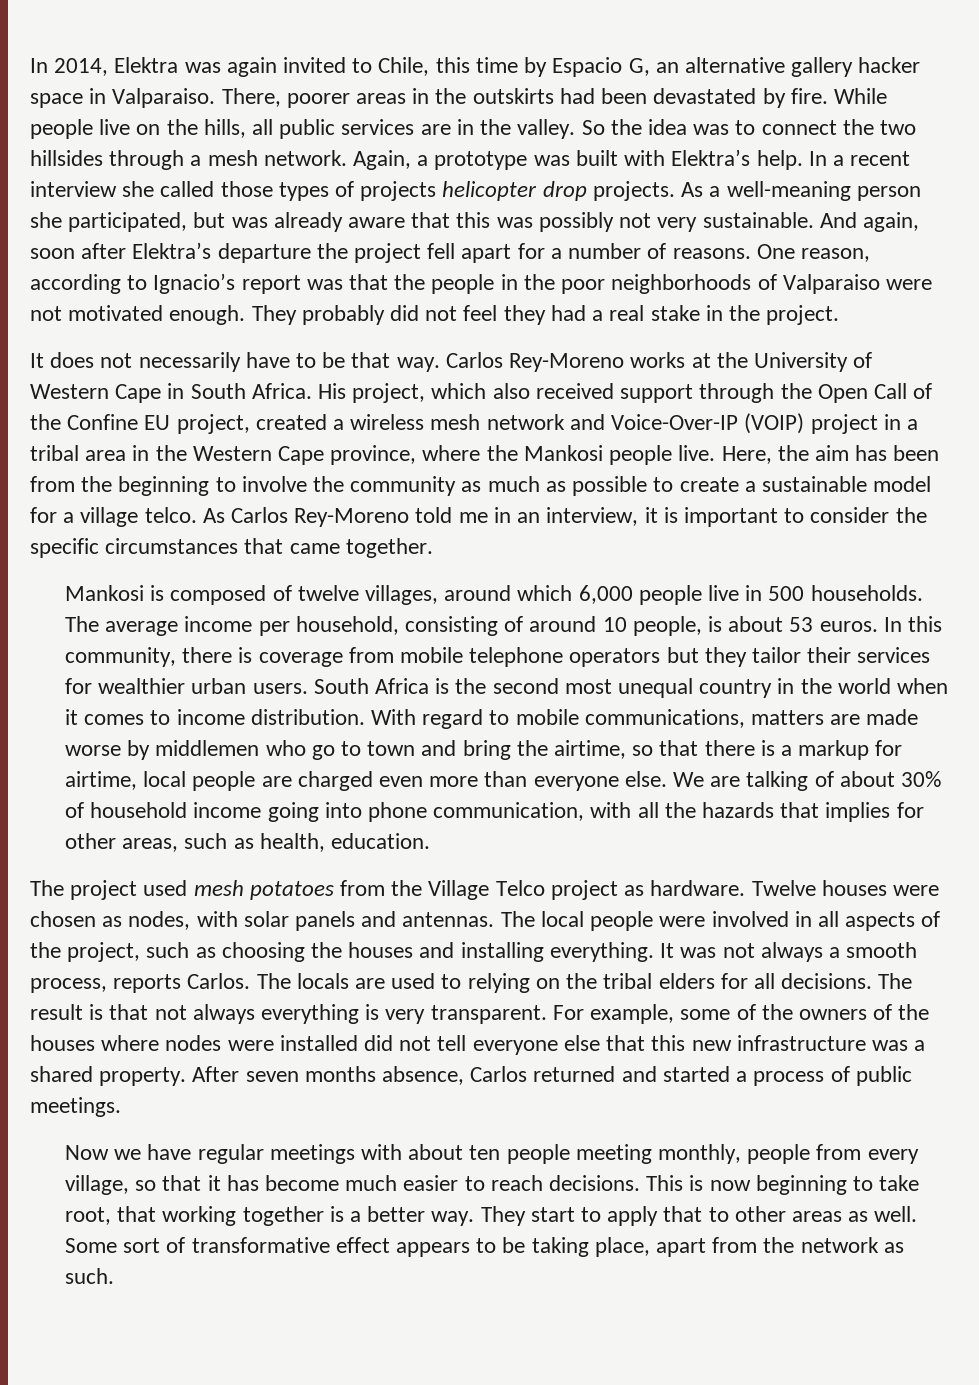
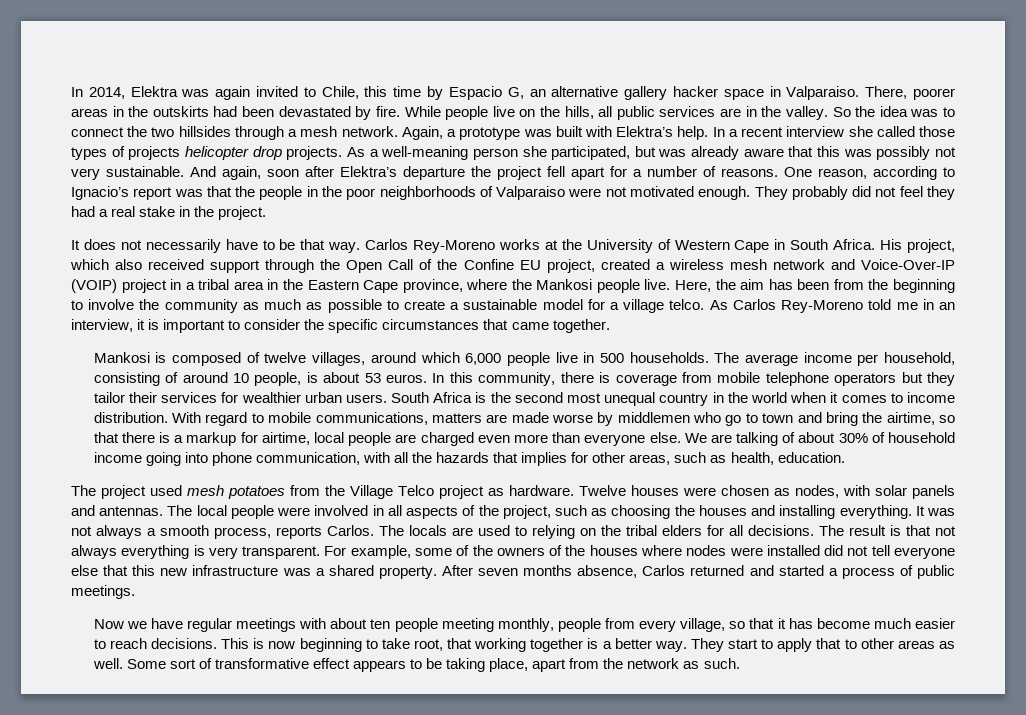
[192,446,272,461] Western -> [307,280,359,290] Eastern

